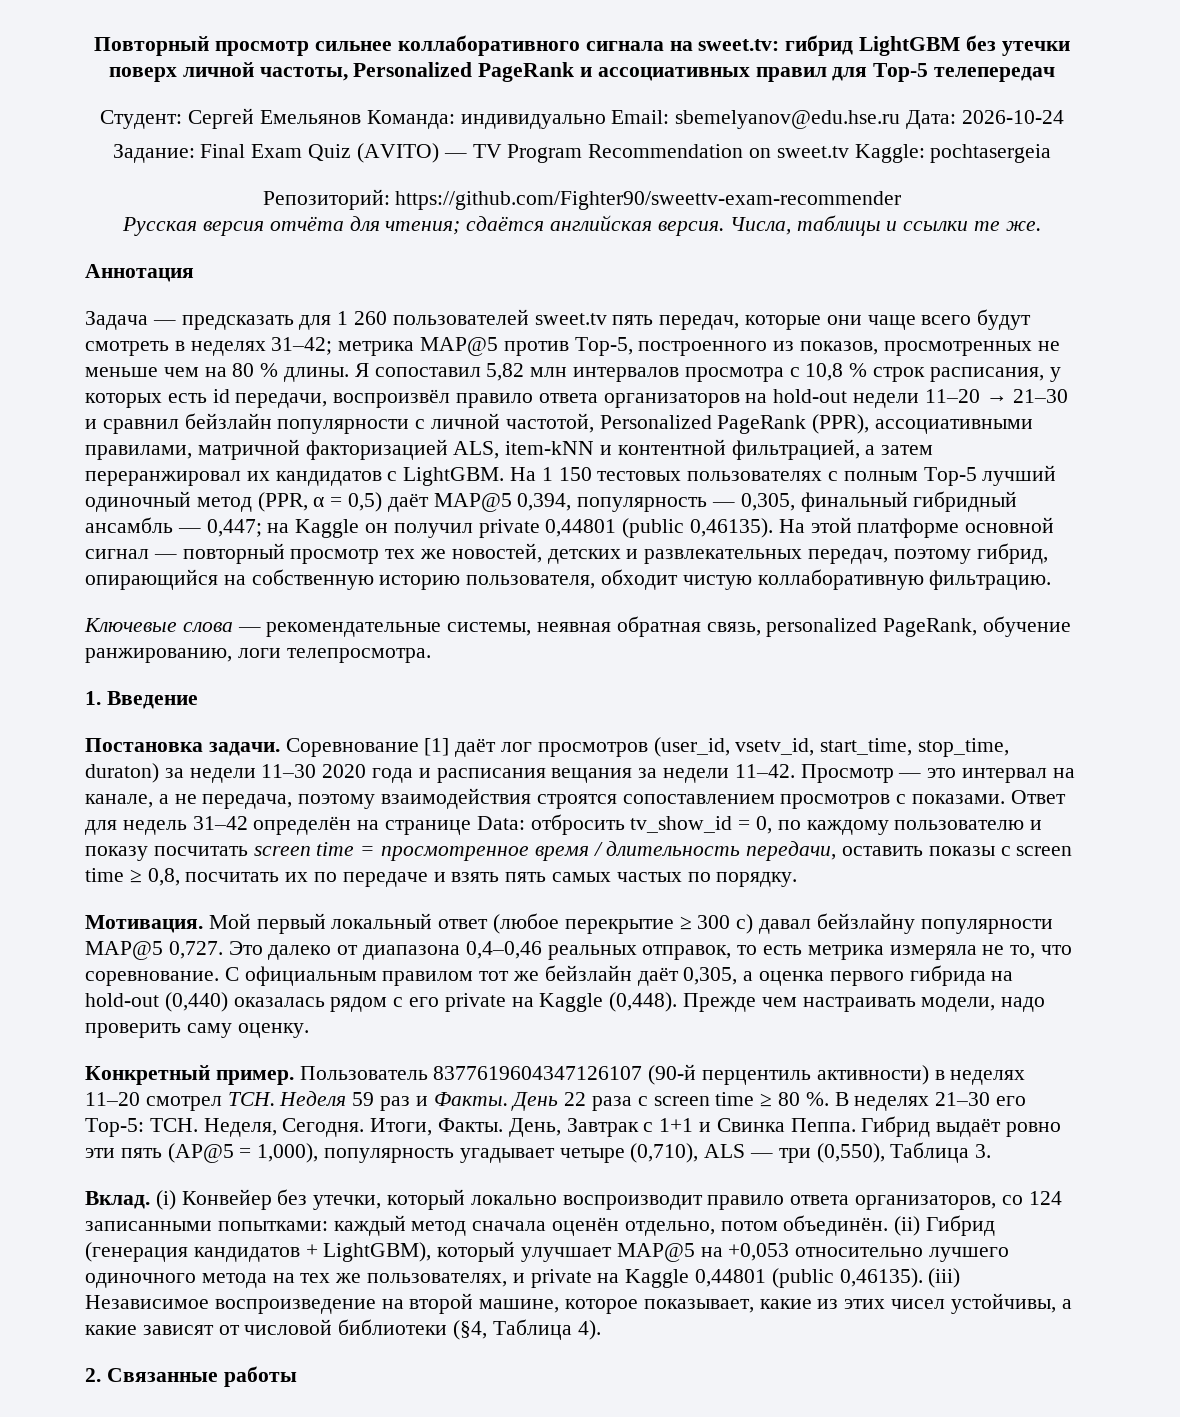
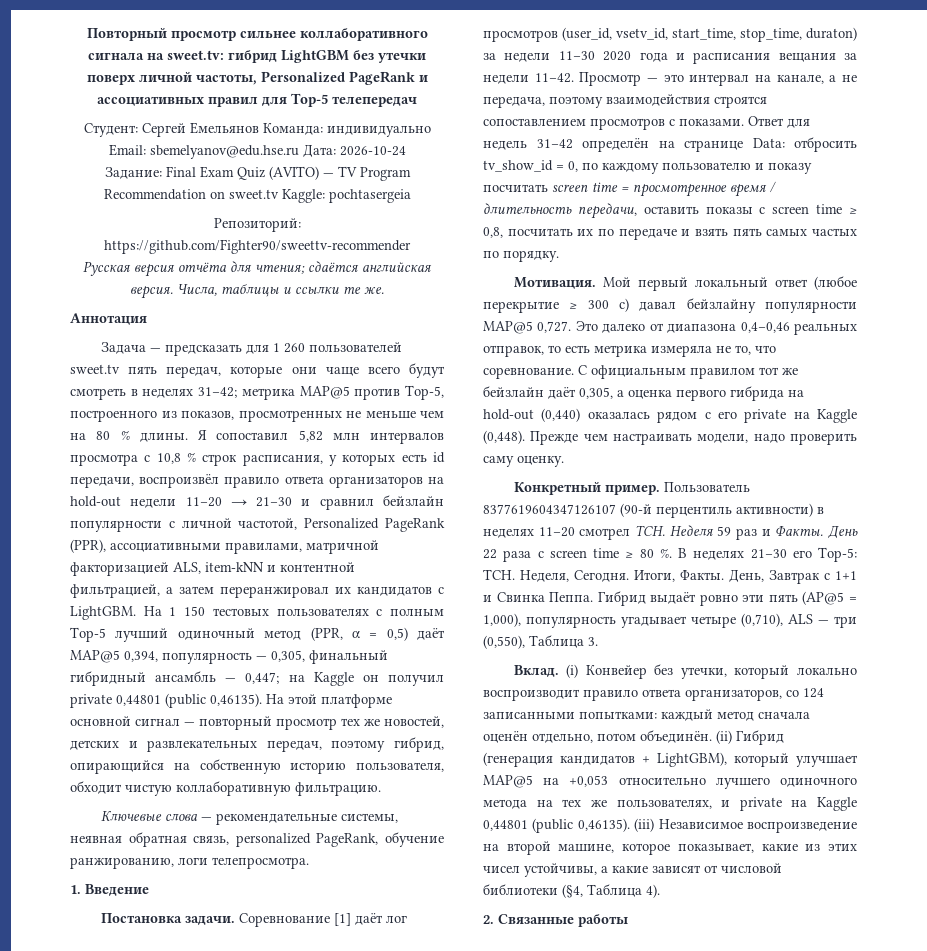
[395,191,902,210] https://github.com/Fighter90/sweettv-exam-recommender -> [104,239,411,254] https://github.com/Fighter90/sweettv-recommender

